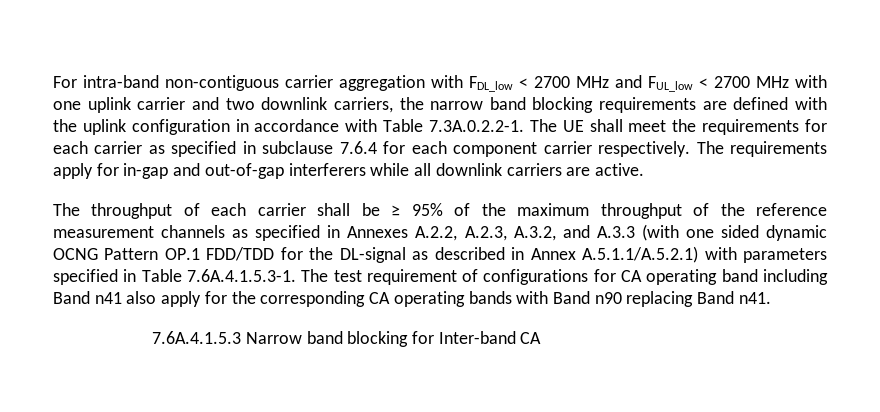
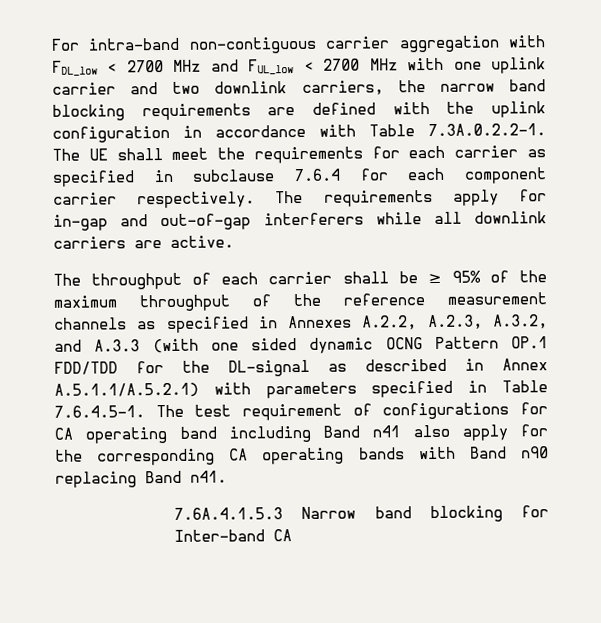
[186,269,296,282] 7.6A.4.1.5.3-1. -> [54,405,145,418] 7.6.4.5-1.

